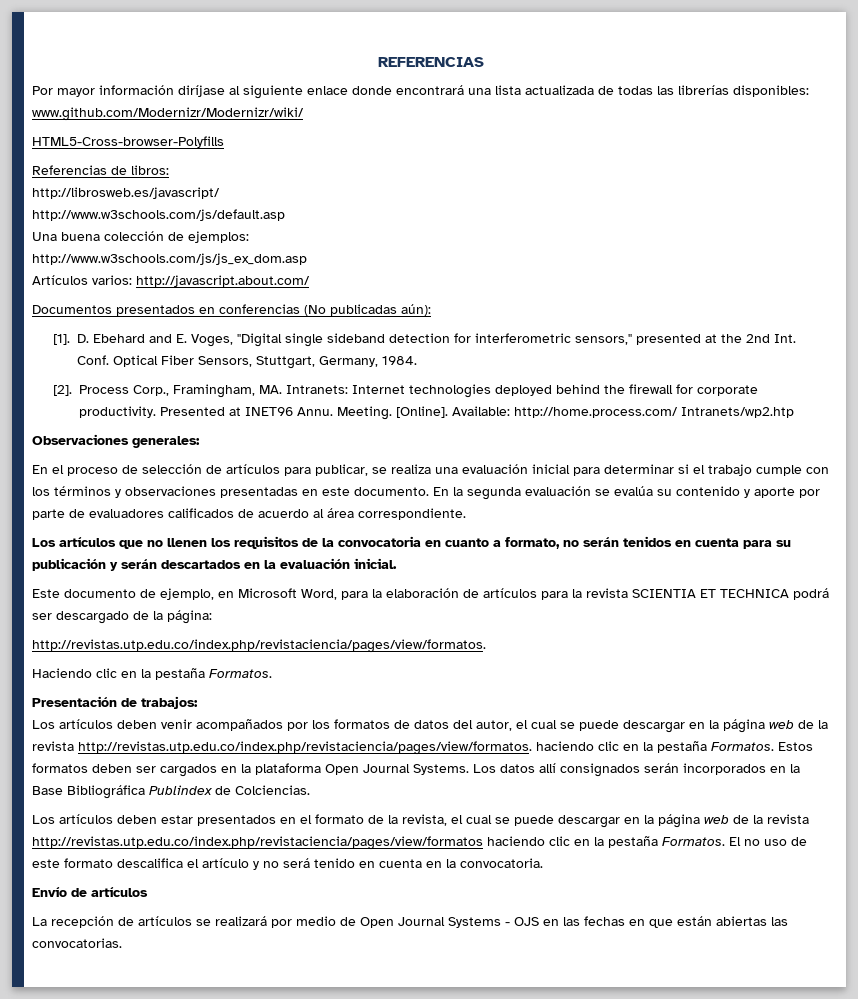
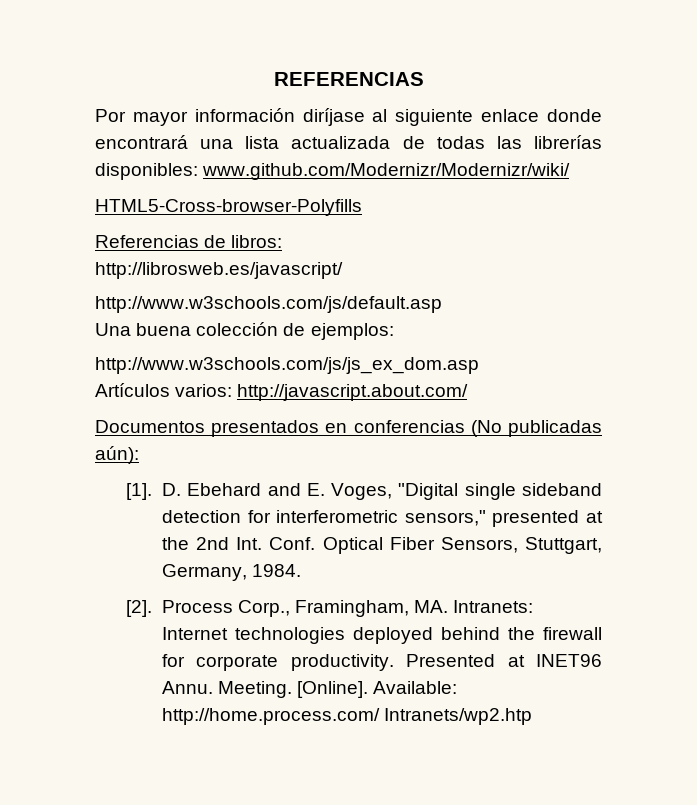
[32,434,200,448] [32,464,829,476] [32,486,820,500] [32,508,466,520] [32,536,791,549] [32,558,397,571] [32,588,829,600] [32,610,212,624] [32,639,486,653] [32,668,272,680] [32,696,198,709] [32,719,828,733] [32,741,813,755] [32,763,800,777] [32,785,310,799] [32,814,809,828] [32,836,807,850] [32,858,543,870] [32,887,148,897] [32,916,788,928] [32,938,122,948] // Observaciones generales: // En el proceso de selección de artículos para publicar, se realiza una evaluación inicial para determinar si el trabajo cumple con los términos y observaciones presentadas en este documento. En la segunda evaluación se evalúa su contenido y aporte por parte de evaluadores calificados de acuerdo al área correspondiente. // Los artículos que no llenen los requisitos de la convocatoria en cuanto a formato, no serán tenidos en cuenta para su publicación y serán descartados en la evaluación inicial. // Este documento de ejemplo, en Microsoft Word, para la elaboración de artículos para la revista SCIENTIA ET TECHNICA podrá ser descargado de la página: // http://revistas.utp.edu.co/index.php/revistaciencia/pages/view/formatos. // Haciendo clic en la pestaña Formatos. // Presentación de trabajos: // Los artículos deben venir acompañados por los formatos de datos del autor, el cual se puede descargar en la página web de la revista http://revistas.utp.edu.co/index.php/revistaciencia/pages/view/formatos. haciendo clic en la pestaña Formatos. Estos formatos deben ser cargados en la plataforma Open Journal Systems. Los datos allí consignados serán incorporados en la Base Bibliográfica Publindex de Colciencias. // Los artículos deben estar presentados en el formato de la revista, el cual se puede descargar en la página web de la revista http://revistas.utp.edu.co/index.php/revistaciencia/pages/view/formatos haciendo clic en la pestaña Formatos. El no uso de este formato descalifica el artículo y no será tenido en cuenta en la convocatoria. // Envío de artículos // La recepción de artículos se realizará por medio de Open Journal Systems - OJS en las fechas en que están abiertas las convocatorias. -> (533, 716) none

